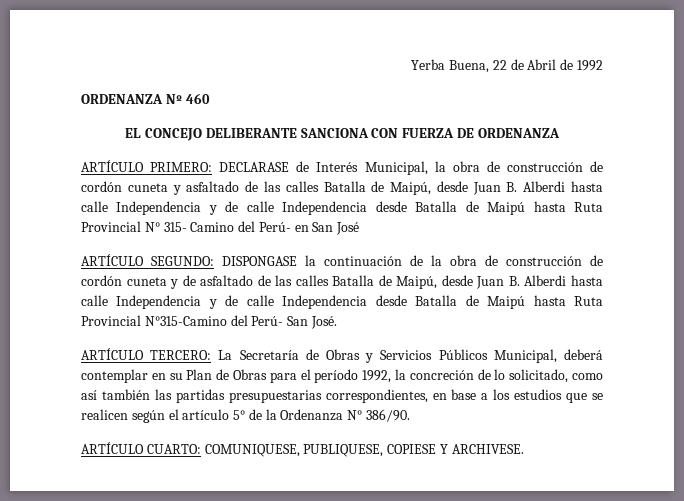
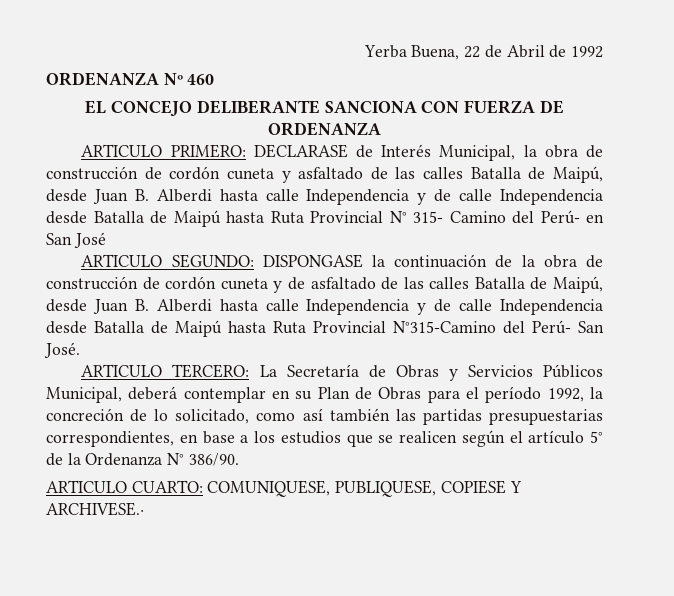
[81,160,144,172] ARTÍCULO -> [81,144,163,157] ARTICULO
[81,254,144,266] ARTÍCULO -> [81,254,163,267] ARTICULO
[81,348,144,360] ARTÍCULO -> [81,364,163,377] ARTICULO
[81,442,144,454] ARTÍCULO -> [46,480,127,493] ARTICULO
[451,444,524,454] ARCHIVESE. -> [46,502,144,516] ARCHIVESE.·

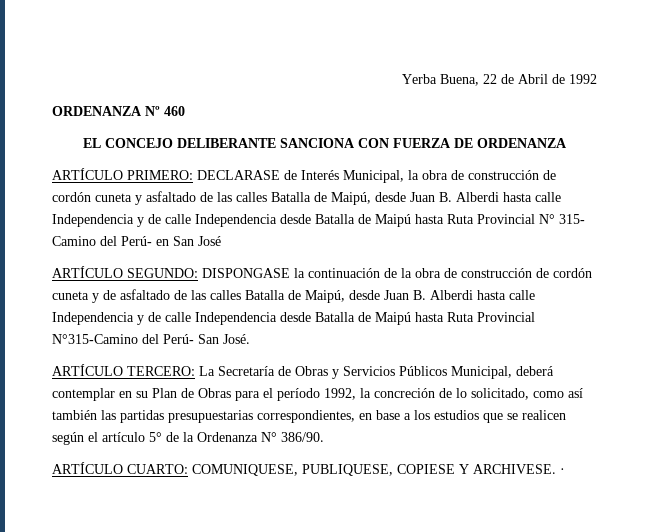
[81,144,163,157] ARTICULO -> [52,168,123,180] ARTÍCULO
[81,254,163,267] ARTICULO -> [52,266,123,278] ARTÍCULO
[81,364,163,377] ARTICULO -> [52,364,123,376] ARTÍCULO
[46,480,127,493] ARTICULO -> [52,462,123,474] ARTÍCULO
[46,502,144,516] ARCHIVESE.· -> [473,464,565,474] ARCHIVESE. ·

